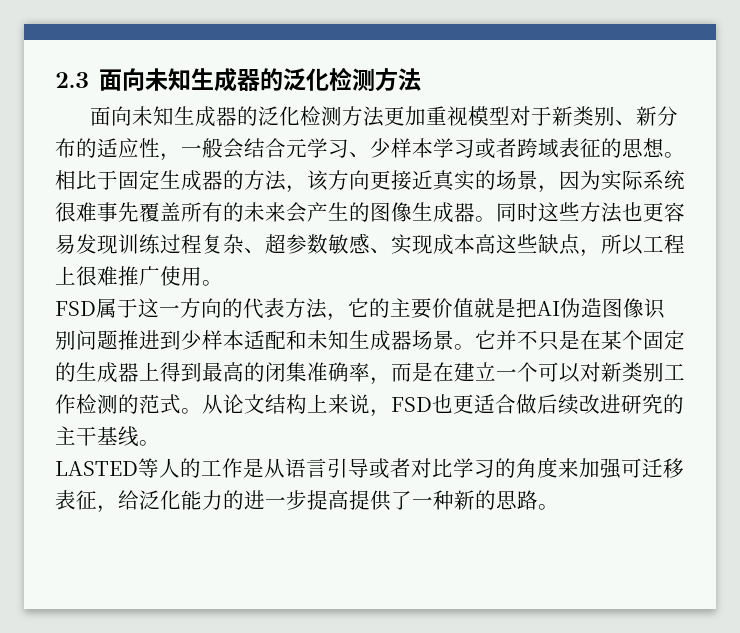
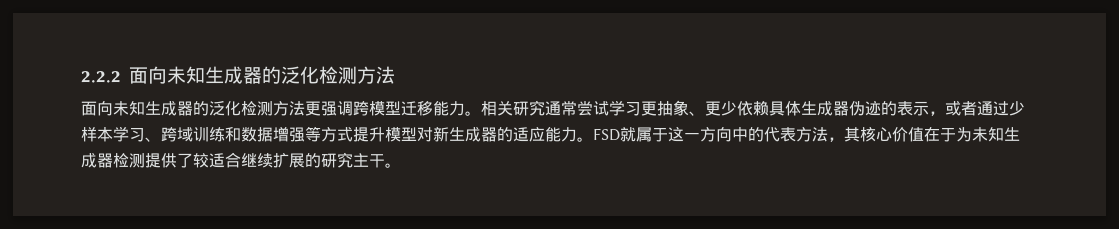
[55,72,89,88] 2.3 -> [81,71,121,83] 2.2.2
[404,106,678,126] [55,138,685,161] [55,170,685,193] [55,202,685,223] [55,233,685,257] [55,266,223,286] [55,301,96,316] 加重视模型对于新类别、新分布的适应性，一般会结合元学习、少样本学习或者跨域表征的思想。相比于固定生成器的方法，该方向更接近真实的场景，因为实际系统很难事先覆盖所有的未来会产生的图像生成器。同时这些方法也更容易发现训练过程复杂、超参数敏感、实现成本高这些缺点，所以工程上很难推广使用。 // FSD -> [321,100,1025,116] [81,126,636,142] 强调跨模型迁移能力。相关研究通常尝试学习更抽象、更少依赖具体生成器伪迹的表示，或者通过少样本学习、跨域训练和数据增强等方式提升模型对新生成器的适应能力。FSD就
(222, 308) none -> [732,127,748,142] 中
[348,298,665,319] [55,330,685,351] [55,362,685,385] [55,394,684,417] [55,426,160,447] [55,457,684,479] [55,490,538,513] 它的主要价值就是把AI伪造图像识别问题推进到少样本适配和未知生成器场景。它并不只是在某个固定的生成器上得到最高的闭集准确率，而是在建立一个可以对新类别工作检测的范式。从论文结构上来说，FSD也更适合做后续改进研究的主干基线。 // LASTED等人的工作是从语言引导或者对比学习的角度来加强可迁移表征，给泛化能力的进一步提高提供了一种新的思路 -> [844,127,1020,142] [81,152,385,168] 其核心价值在于为未知生成器检测提供了较适合继续扩展的研究主干

